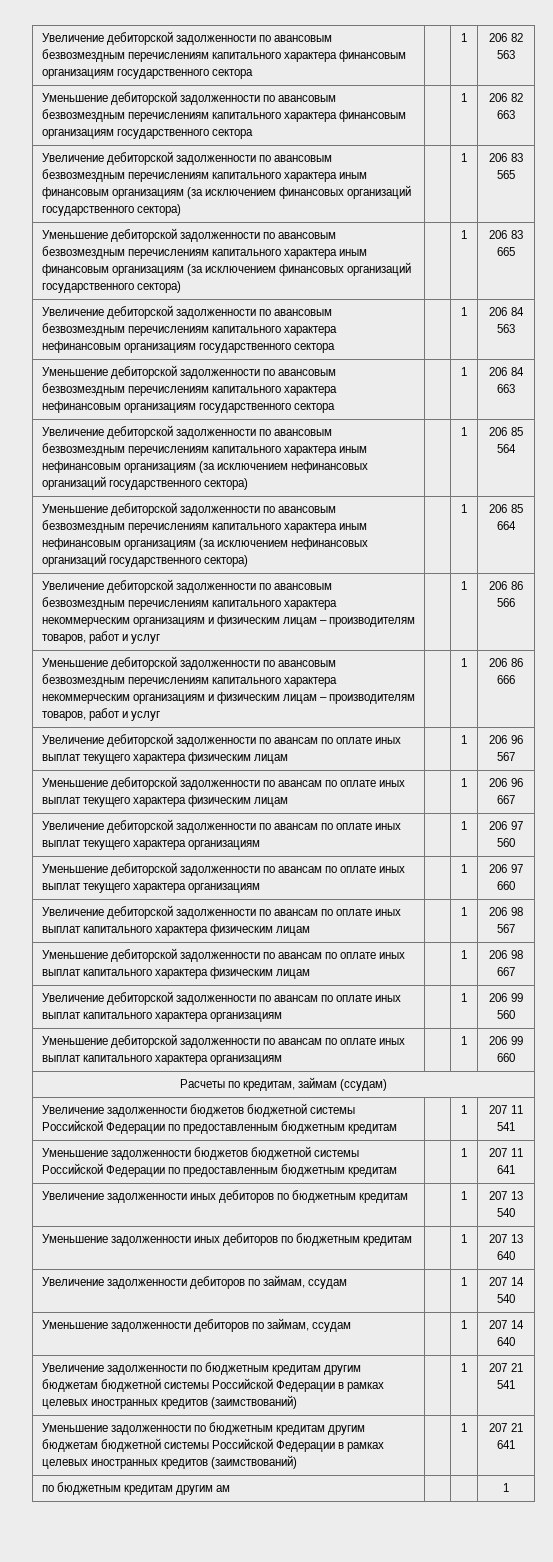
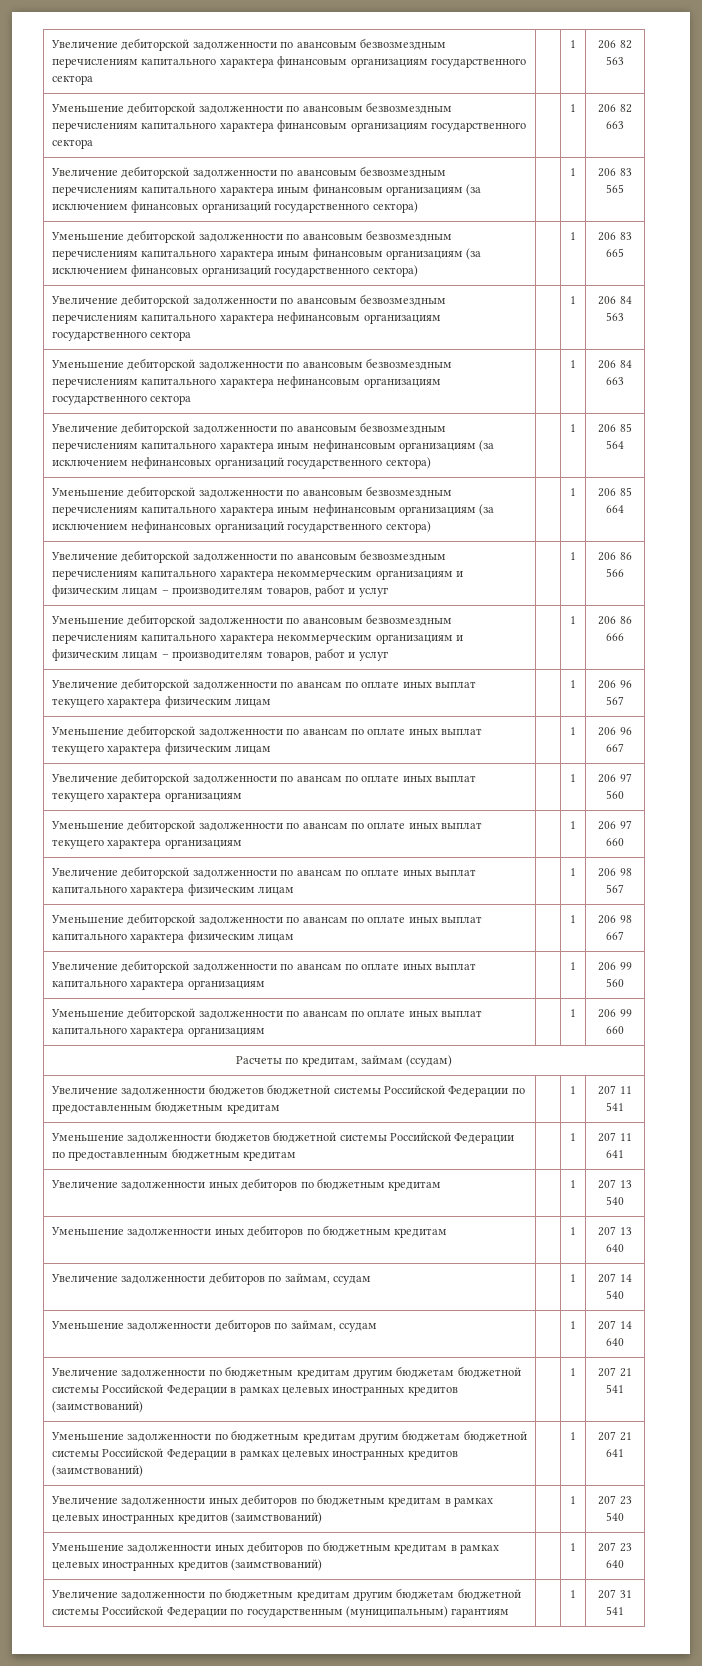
[41,1482,231,1495] [503,1483,509,1492] по бюджетным кредитам другим ам | | | 1 -> [51,1494,494,1507] [52,1512,323,1524] [570,1496,576,1504] [598,1495,632,1505] [606,1512,624,1521] [51,1541,500,1554] [52,1559,323,1571] [570,1543,576,1551] [598,1542,632,1552] [606,1560,624,1568] [51,1588,521,1601] [52,1606,510,1618] [570,1590,576,1598] [598,1589,632,1599] [606,1606,624,1615] Увеличение задолженности иных дебиторов по бюджетным кредитам в рамках целевых иностранных кредитов (заимствований) | | 1 | 207 23 540 // Уменьшение задолженности иных дебиторов по бюджетным кредитам в рамках целевых иностранных кредитов (заимствований) | | 1 | 207 23 640 // Увеличение задолженности по бюджетным кредитам другим бюджетам бюджетной системы Российской Федерации по государственным (муниципальным) гарантиям | | 1 | 207 31 541

